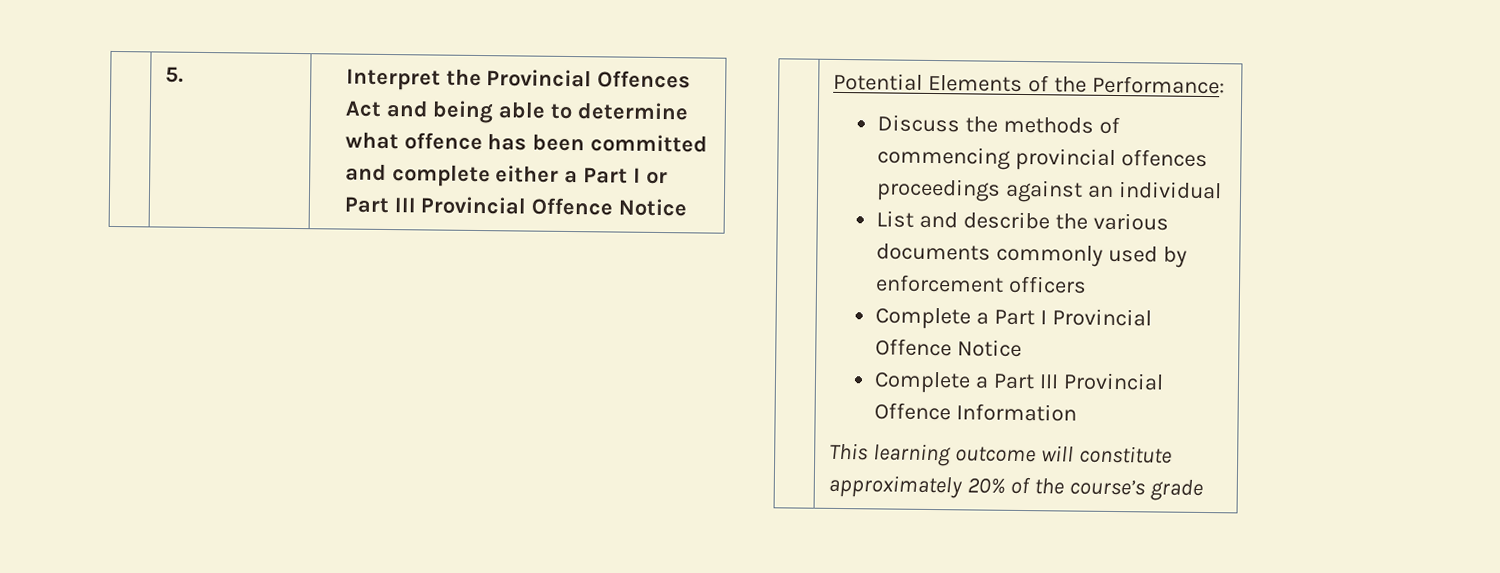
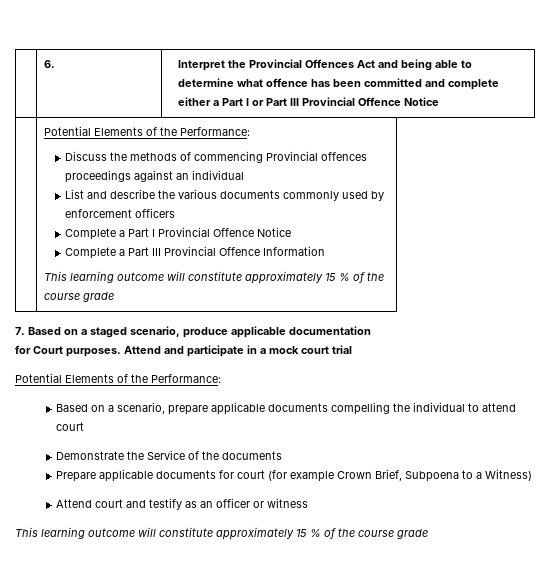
[164,66,184,83] | 5. -> [44,60,56,68] | 6.
[1014,147,1116,172] provincial -> [265,151,318,161] Provincial
[966,476,1203,501] 20% of the course’s grade -> [325,272,385,283] [44,292,115,302] [15,326,371,338] [15,345,352,357] [15,373,221,383] [55,402,516,415] [55,422,84,431] [55,450,282,460] [55,469,532,482] [55,498,308,510] [15,527,428,540] 15 % of the course grade // 7. Based on a staged scenario, produce applicable documentation // for Court purposes. Attend and participate in a mock court trial // Potential Elements of the Performance: // Based on a scenario, prepare applicable documents compelling the individual to attend court // Demonstrate the Service of the documents // Prepare applicable documents for court (for example Crown Brief, Subpoena to a Witness) // Attend court and testify as an officer or witness // This learning outcome will constitute approximately 15 % of the course grade

